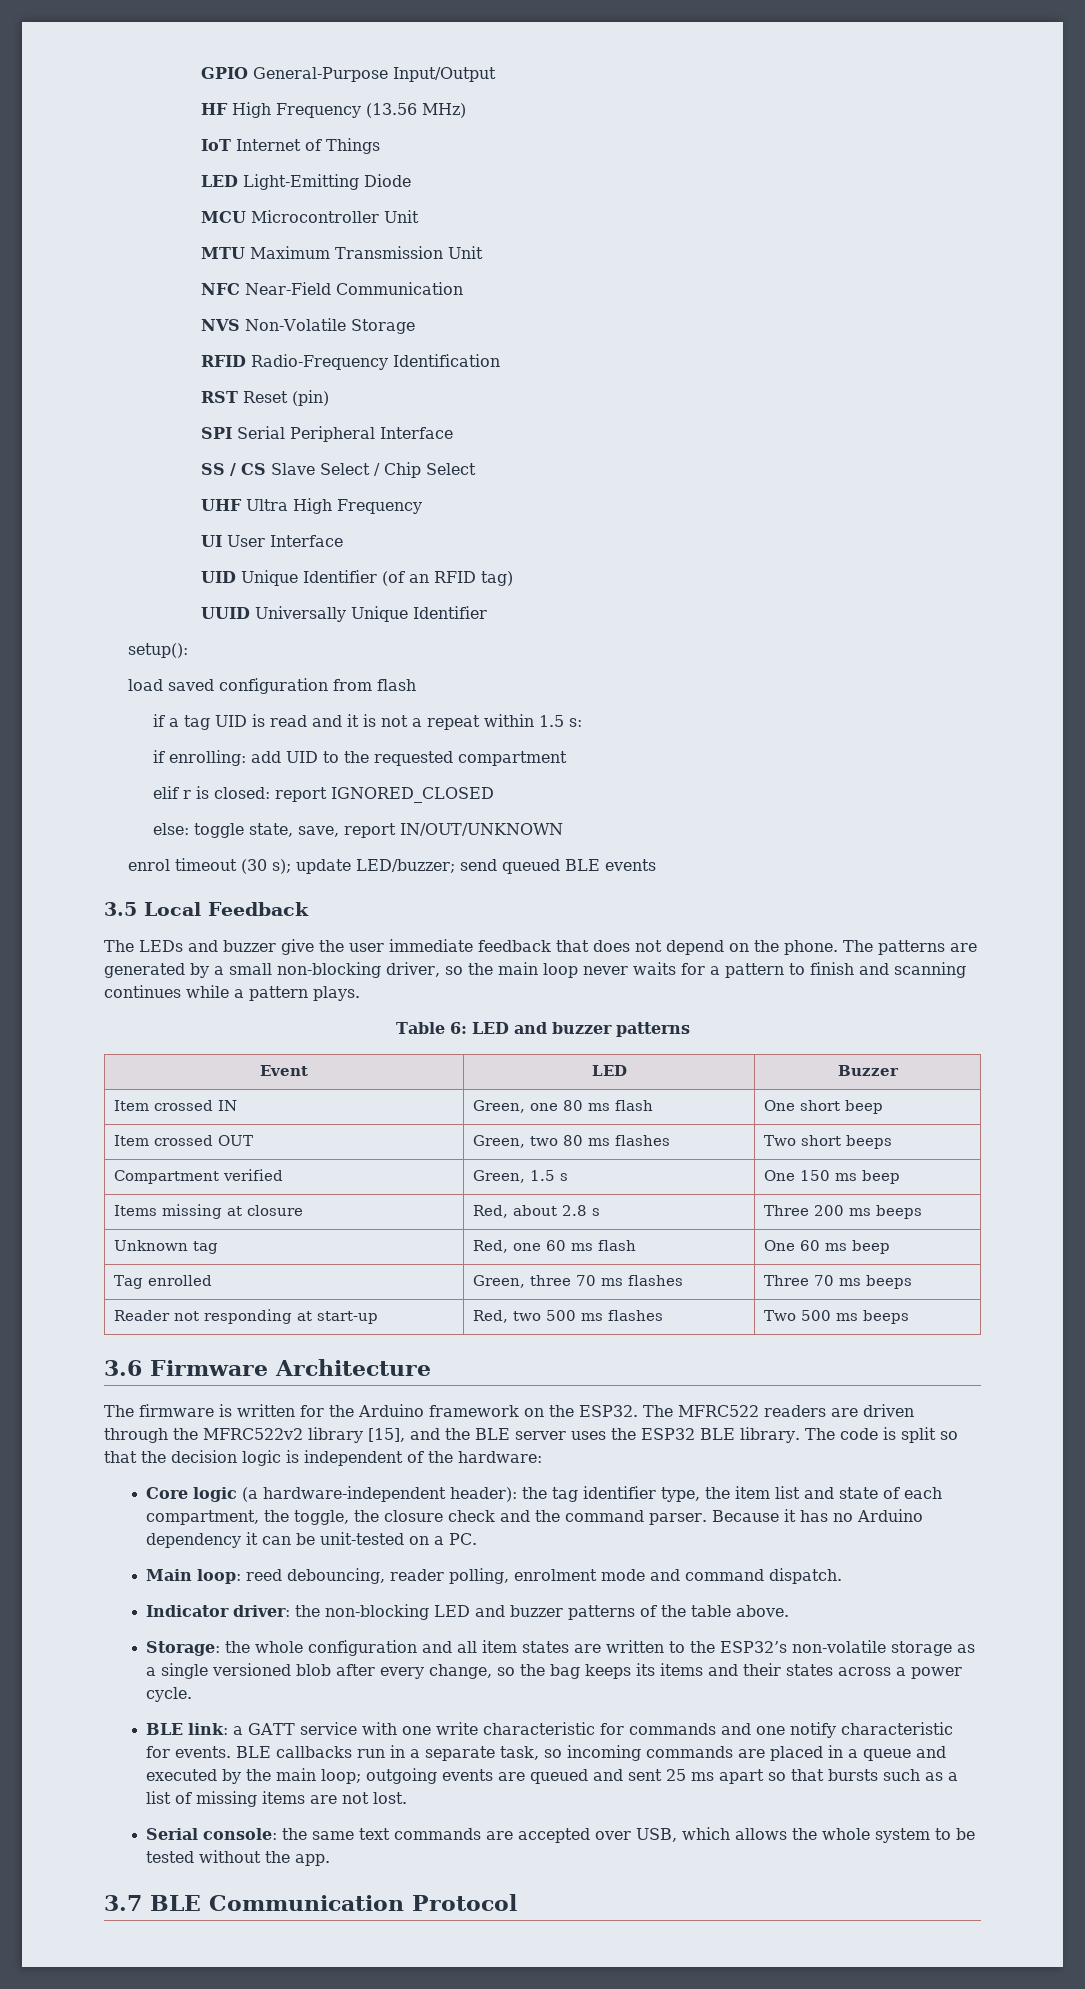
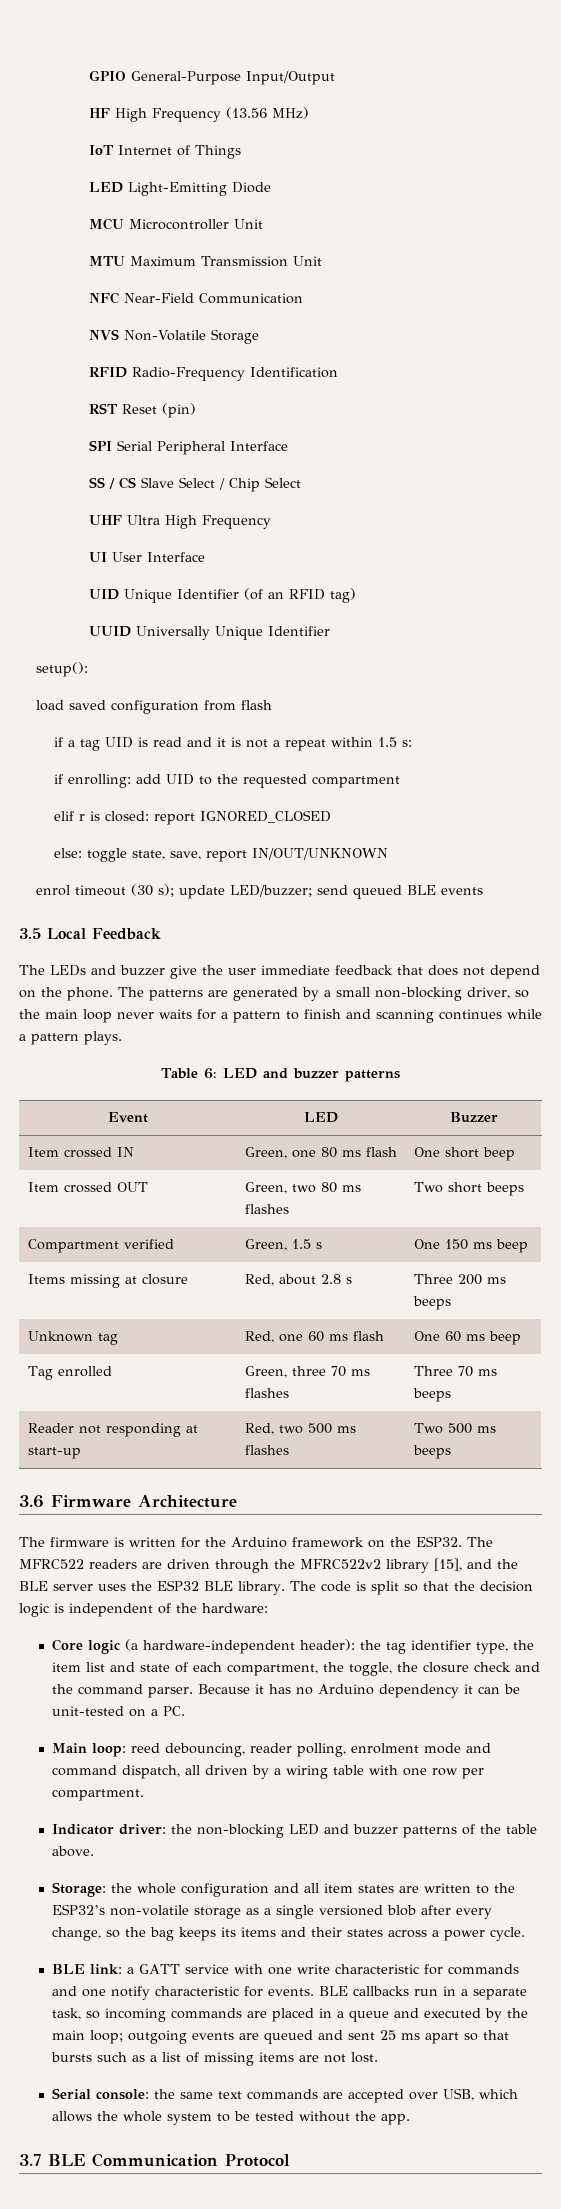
[768,1568,842,1584] dispatch. -> [122,1765,485,1779] [52,1789,145,1801] dispatch, all driven by a wiring table with one row per compartment.

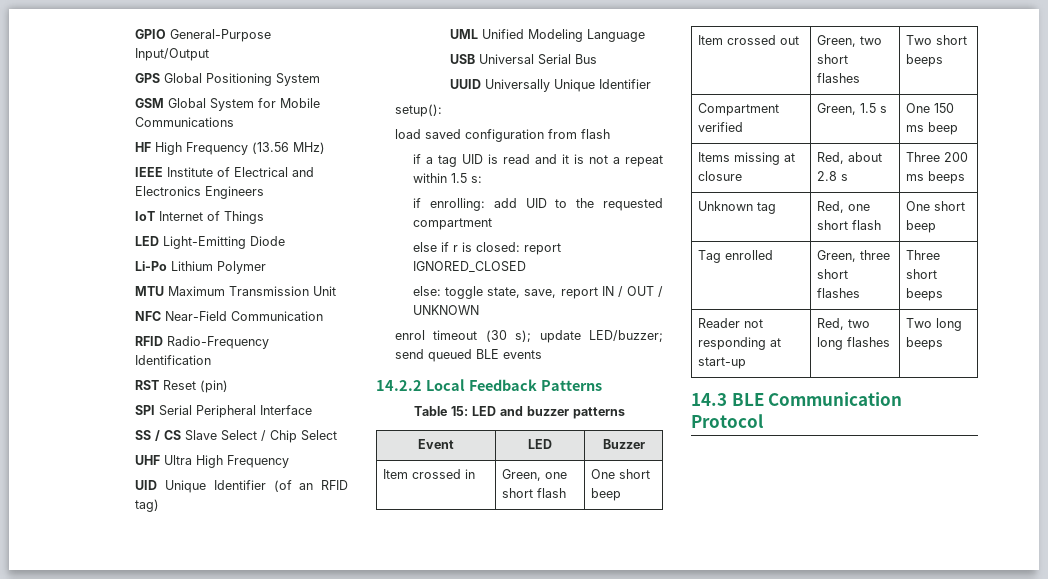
(335, 78) none -> [135,73,321,86] [135,98,321,111] [135,117,235,127] // GPS Global Positioning System // GSM Global System for Mobile Communications
(309, 113) none -> [135,167,315,177] [135,186,265,199] // IEEE Institute of Electrical and Electronics Engineers
[88,218,263,230] MCU Microcontroller Unit -> [135,261,267,274] Li-Po Lithium Polymer
[88,329,260,344] // NVS Non-Volatile Storage -> (324, 316) none
[88,552,205,562] // UI User Interface -> (290, 461) none
(356, 595) none -> [450,29,646,42] [450,54,598,65] // UML Unified Modeling Language // USB Universal Serial Bus
[53,811,74,821] elif -> [413,242,450,252] else if
[251,848,388,860] IN/OUT/UNKNOWN -> [601,286,663,297] [413,305,480,315] IN / OUT / UNKNOWN
[19,928,41,939] 3.5 -> [376,380,422,391] 14.2.2
[19,965,540,979] [19,987,529,1001] [19,1009,542,1023] [19,1031,122,1045] // The LEDs and buzzer give the user immediate feedback that does not depend on the phone. The patterns are generated by a small non-blocking driver, so the main loop never waits for a pattern to finish and scanning continues while a pattern plays. -> [540,380,602,391] Patterns
[203,1068,217,1079] 6: -> [451,406,468,416] 15:
[116,1147,134,1157] IN -> [464,469,475,479] in
[320,1147,361,1158] 80 ms -> [501,488,533,498] short
[116,1182,148,1192] OUT -> [779,36,799,45] out
[320,1182,361,1193] 80 ms -> [816,54,848,64] short
[307,1331,384,1342] [413,1331,485,1342] 60 ms flash | One 60 ms -> [816,220,881,230] [905,201,965,211] short flash | One short
[330,1366,370,1377] 70 ms -> [816,269,848,279] short
[457,1366,497,1377] 70 ms -> [905,269,937,279] short
[307,1423,356,1434] [244,1445,289,1455] [413,1423,496,1434] [412,1445,451,1459] [19,1495,237,1508] [19,1536,493,1548] [19,1558,518,1573] [19,1580,533,1595] [19,1603,268,1617] [52,1639,535,1654] [52,1662,541,1676] [52,1684,521,1698] [52,1706,186,1717] [52,1743,492,1757] [52,1765,485,1779] [52,1789,145,1801] [52,1824,538,1838] [52,1846,95,1857] [52,1882,516,1897] [52,1904,493,1919] [52,1927,526,1941] [52,1964,520,1975] [52,1986,528,2000] [52,2008,529,2022] [52,2030,510,2044] [51,2052,379,2066] [52,2088,519,2103] [52,2111,411,2125] [19,2154,41,2166] 500 ms flashes | Two 500 ms beeps // 3.6 Firmware Architecture // The firmware is written for the Arduino framework on the ESP32. The MFRC522 readers are driven through the MFRC522v2 library [15], and the BLE server uses the ESP32 BLE library. The code is split so that the decision logic is independent of the hardware: // Core logic (a hardware-independent header): the tag identifier type, the item list and state of each compartment, the toggle, the closure check and the command parser. Because it has no Arduino dependency it can be unit-tested on a PC. // Main loop: reed debouncing, reader polling, enrolment mode and command dispatch, all driven by a wiring table with one row per compartment. // Indicator driver: the non-blocking LED and buzzer patterns of the table above. // Storage: the whole configuration and all item states are written to the ESP32’s non-volatile storage as a single versioned blob after every change, so the bag keeps its items and their states across a power cycle. // BLE link: a GATT service with one write characteristic for commands and one notify characteristic for events. BLE callbacks run in a separate task, so incoming commands are placed in a queue and executed by the main loop; outgoing events are queued and sent 25 ms apart so that bursts such as a list of missing items are not lost. // Serial console: the same text commands are accepted over USB, which allows the whole system to be tested without the app. // 3.7 -> [816,337,890,350] [905,318,962,331] [905,337,943,350] [691,393,727,406] long flashes | Two long beeps // 14.3

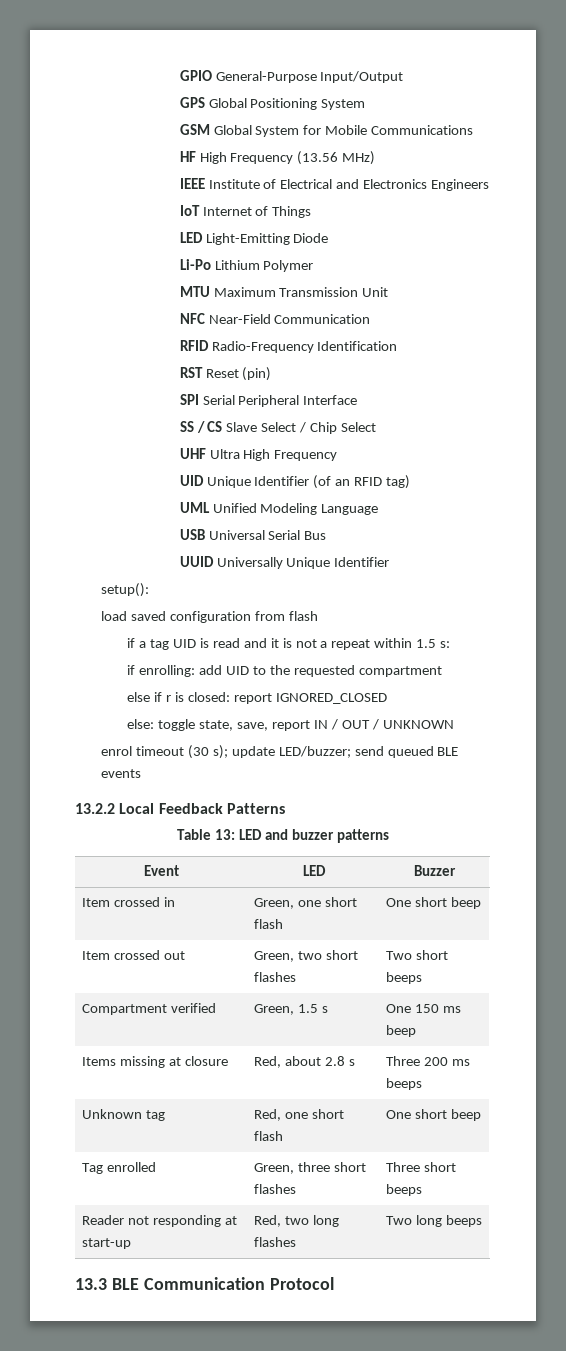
[376,380,422,391] 14.2.2 -> [75,803,115,814] 13.2.2
[451,406,468,416] 15: -> [215,829,236,840] 13:
[691,393,727,406] 14.3 -> [75,1278,107,1290] 13.3

